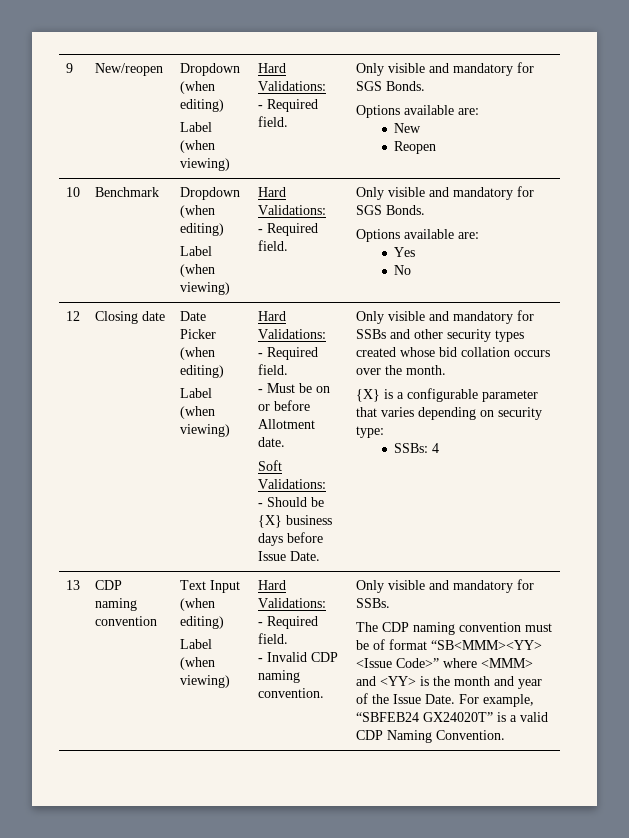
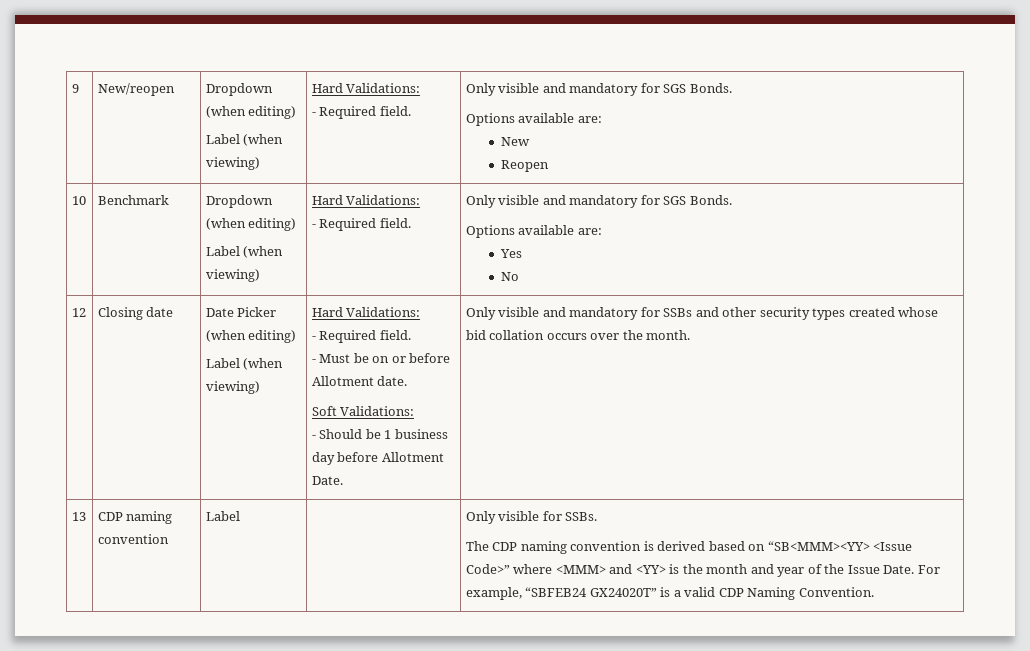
[258,515,333,528] [258,532,324,546] [258,551,287,561] {X} business days before Issue -> [384,429,448,439] [311,452,444,465] 1 business day before Allotment
[356,388,539,402] [356,407,543,420] [356,426,385,438] [394,443,440,453] [66,580,81,590] [95,580,123,590] [95,598,138,611] [95,616,158,626] [180,580,241,593] [180,598,216,611] [180,616,225,629] [180,639,213,649] [180,657,216,670] [180,675,231,688] [258,580,287,590] [258,598,327,608] [258,616,319,629] [258,633,289,644] [258,652,339,662] [258,670,301,683] [258,688,325,698] [356,580,514,593] // {X} is a configurable parameter that varies depending on security type: // SSBs: 4 // 13 | CDP naming convention | Text Input (when editing) // Label (when viewing) | Hard Validations: // - Required field. // - Invalid CDP naming convention. | Only visible and mandatory -> [71,512,86,521] [97,511,173,524] [97,534,169,544] [205,511,240,521] [465,511,540,524] // 13 | CDP naming convention | Label | | Only visible
[525,623,553,632] [356,639,428,650] must be of format -> [643,541,766,551] is derived based on

